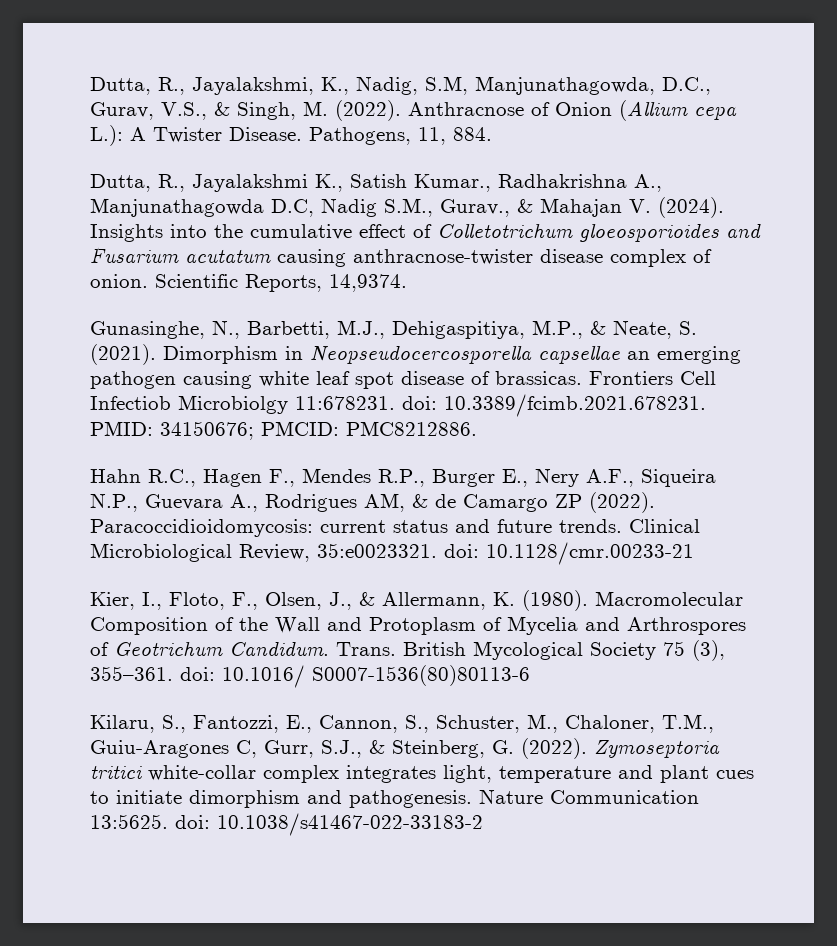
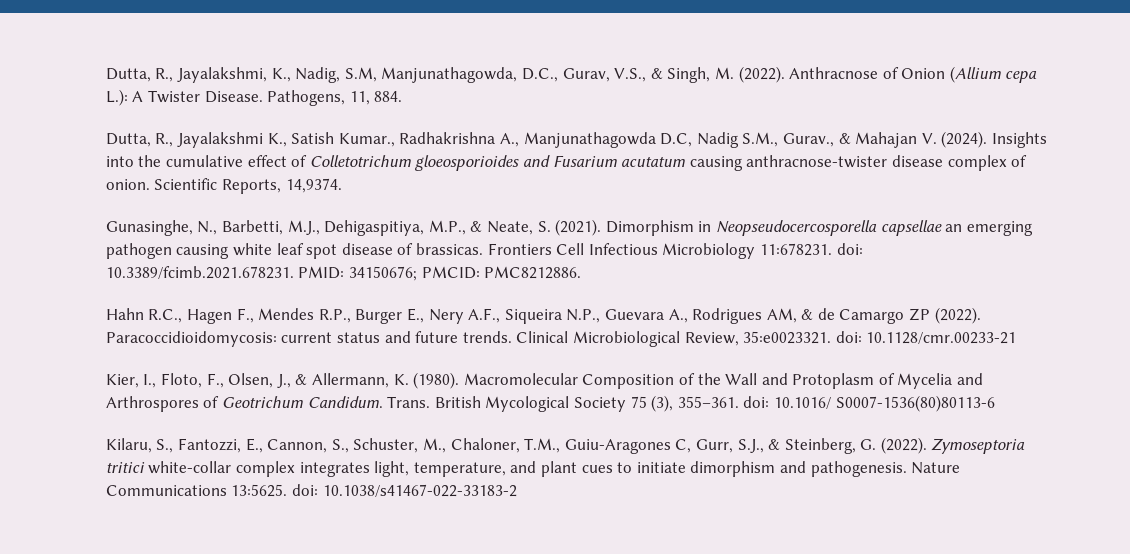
[90,395,289,414] Infectiob Microbiolgy -> [588,243,756,259] Infectious Microbiology
[499,766,612,783] temperature -> [413,462,506,477] temperature,
[550,790,700,804] Communication -> [105,485,227,496] Communications

